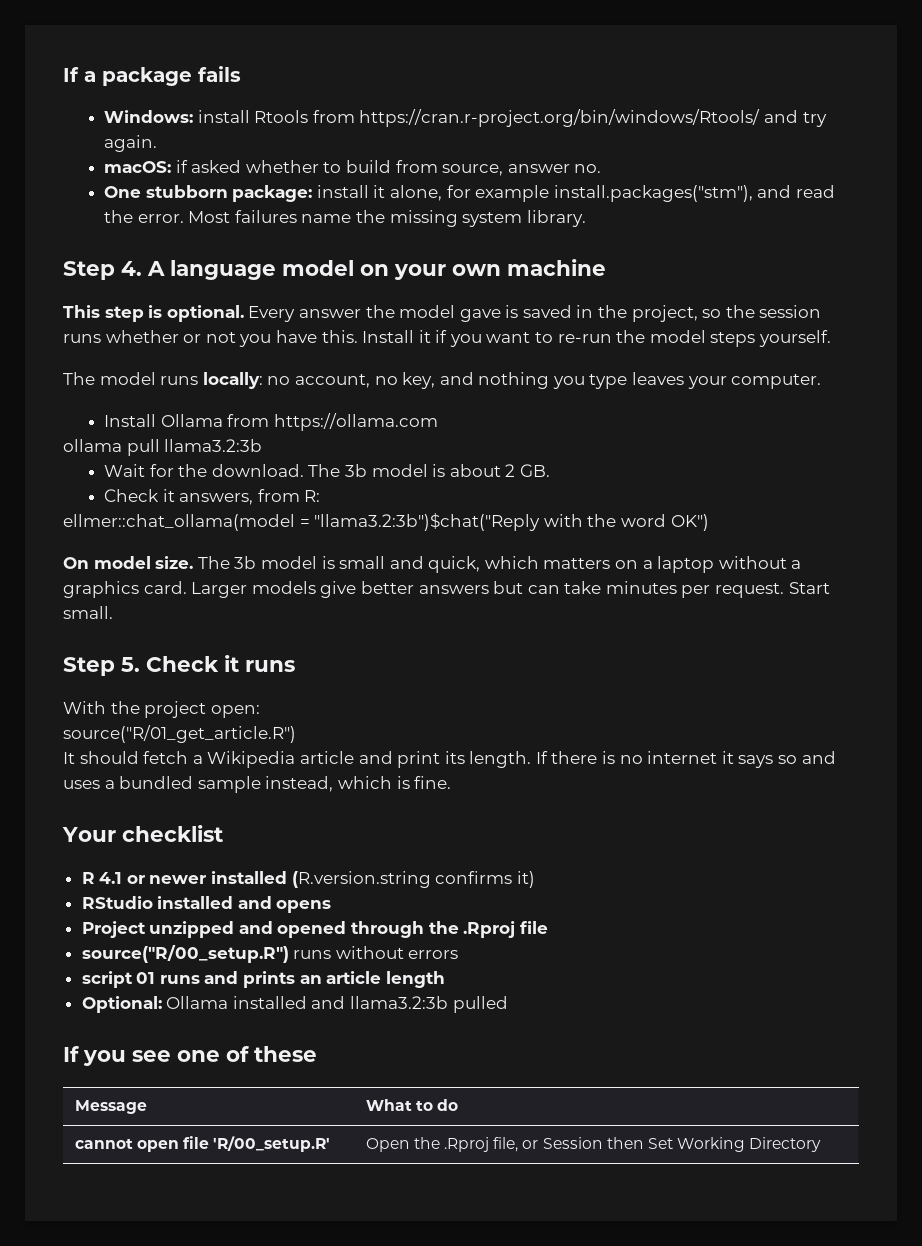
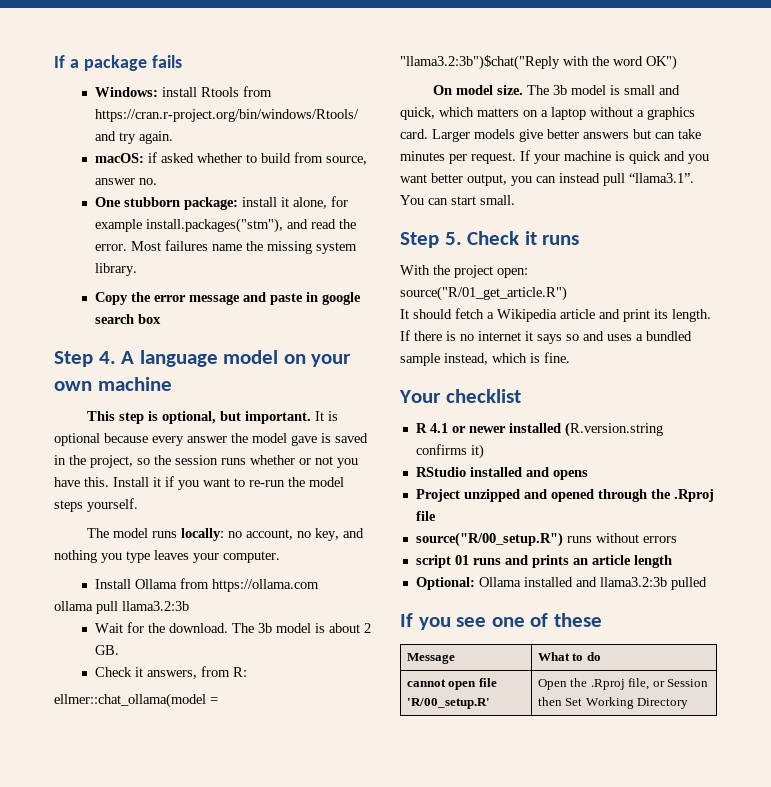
(586, 218) none -> [94,292,361,305] [94,314,161,324] // Copy the error message and paste in google search box
[166,305,296,322] optional. Every -> [162,411,339,424] [54,433,184,446] optional, but important. It is optional because every
[788,582,830,594] Start -> [520,150,709,164] [400,173,694,186] [400,195,476,205] If your machine is quick and you want better output, you can instead pull “llama3.1”. You can start

